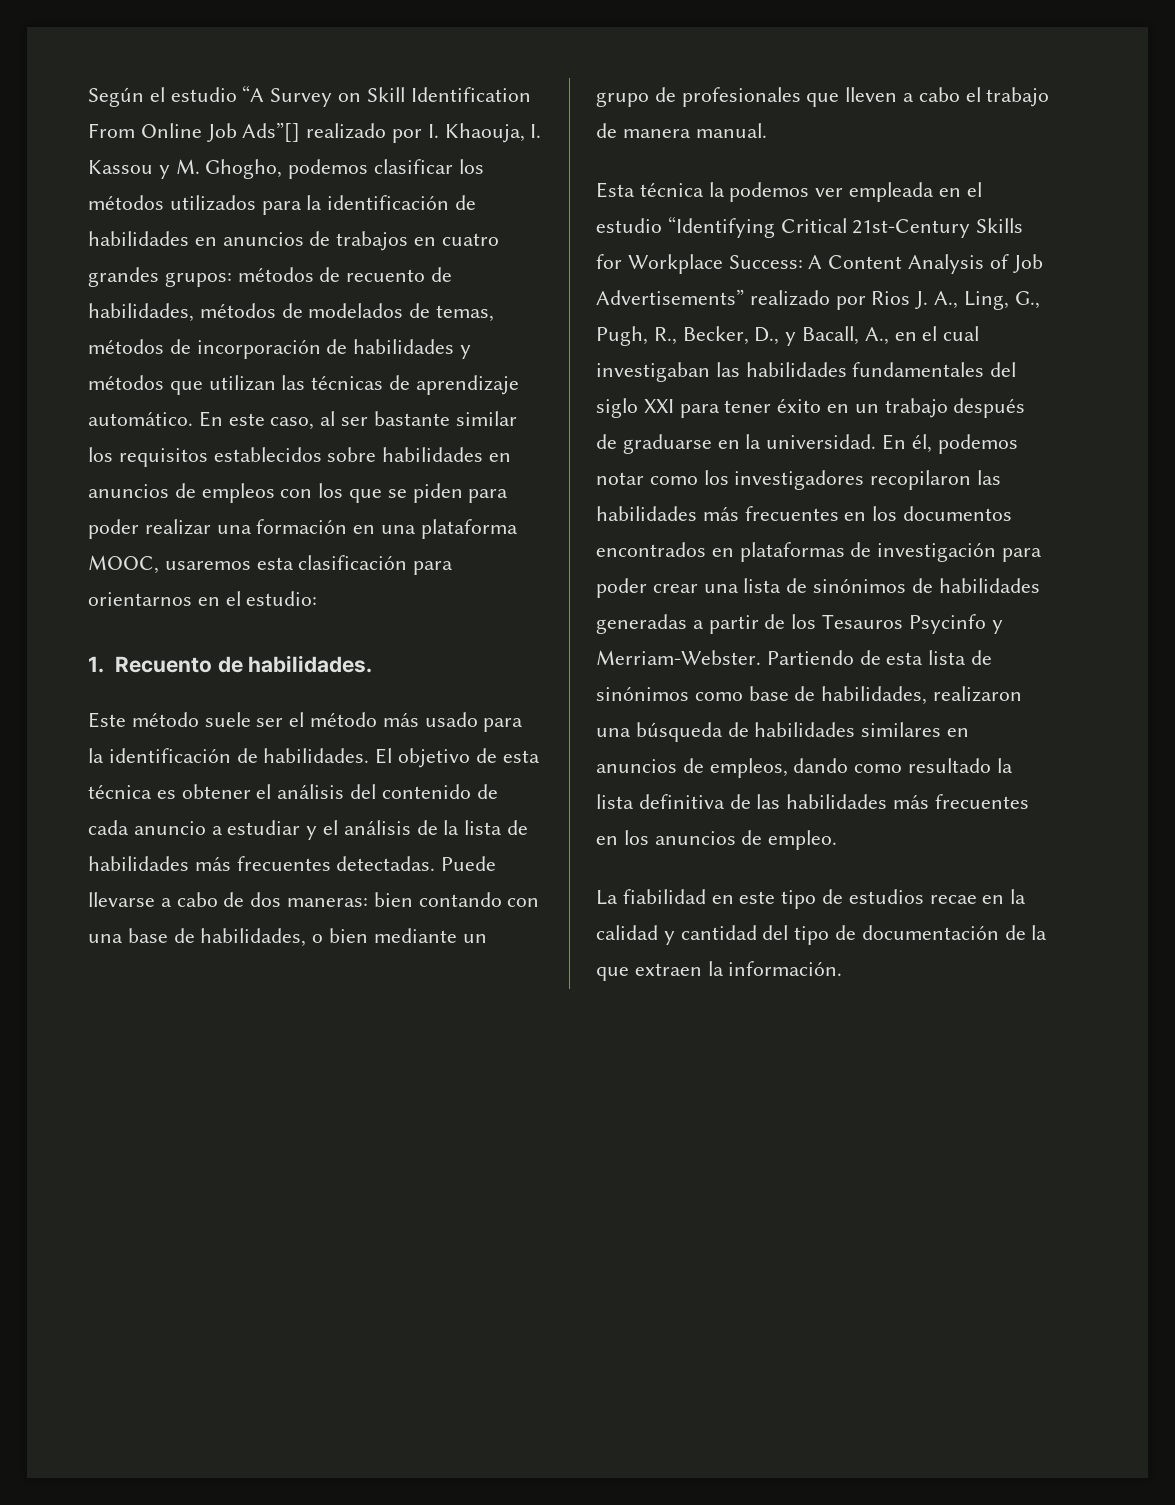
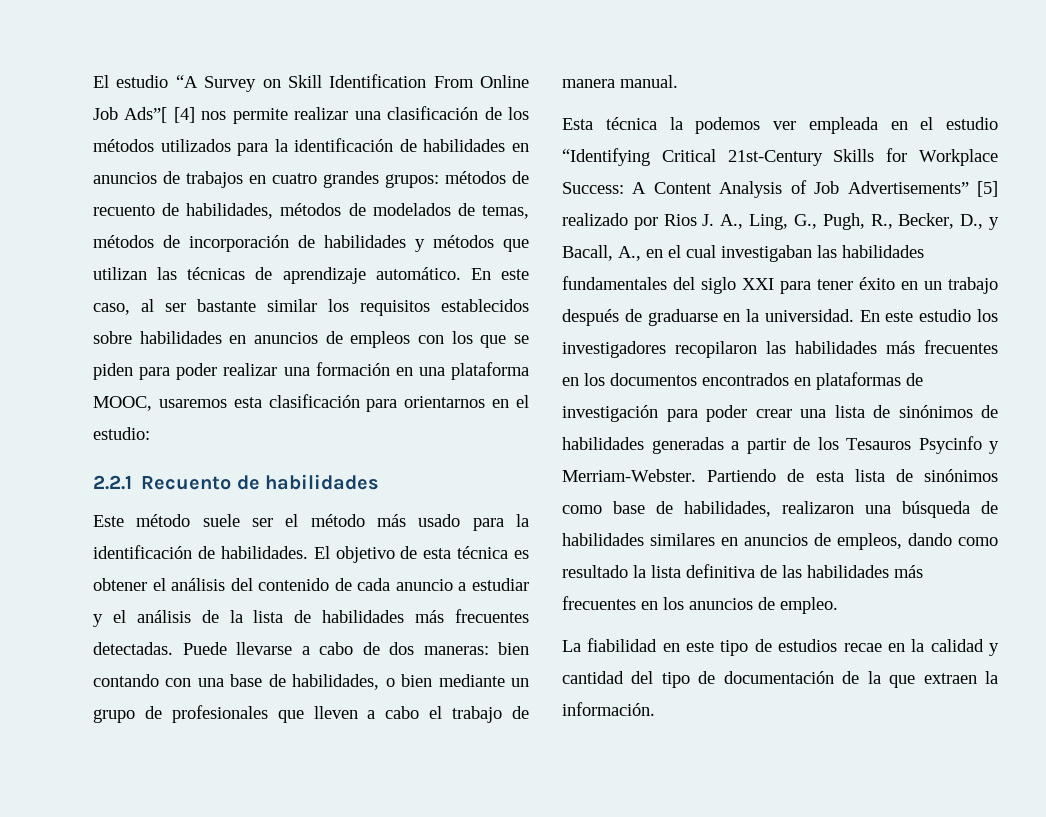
[88,87,165,107] Según el -> [93,75,109,88] El
[242,122,542,143] [88,159,454,179] Ads”[] realizado por I. Khaouja, I. Kassou y M. Ghogho, podemos clasificar -> [124,106,502,124] Ads”[ [4] nos permite realizar una clasificación de
[88,656,104,673] 1. -> [93,475,132,490] 2.2.1
[248,655,373,673] habilidades. -> [265,474,380,490] habilidades
(744, 297) none -> [977,181,998,197] [5]
[911,434,1018,454] [596,472,698,485] él, podemos notar como -> [885,309,972,322] este estudio

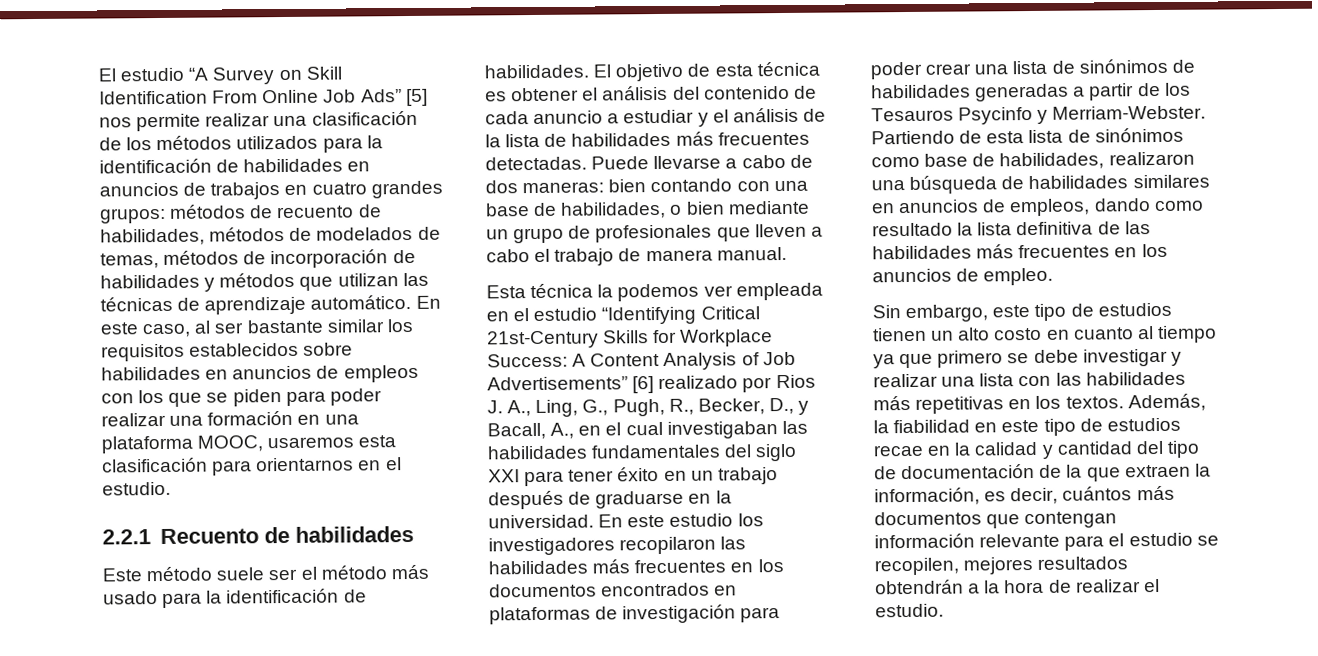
[124,107,195,123] Ads”[ [4] -> [360,88,428,107] Ads” [5]
[93,427,150,440] estudio: -> [102,481,171,496] estudio.
[977,181,998,197] [5] -> [632,376,655,394] [6]
[562,640,581,652] La -> [872,302,1172,323] [873,325,1217,344] [873,348,1182,369] [873,371,1186,388] [873,393,1206,414] [873,420,889,434] Sin embargo, este tipo de estudios tienen un alto costo en cuanto al tiempo ya que primero se debe investigar y realizar una lista con las habilidades más repetitivas en los textos. Además, la
[562,702,655,716] información. -> [874,485,1175,506] [874,511,1118,529] [874,532,1219,551] [874,556,1129,576] [875,578,1160,595] [875,603,944,618] información, es decir, cuántos más documentos que contengan información relevante para el estudio se recopilen, mejores resultados obtendrán a la hora de realizar el estudio.

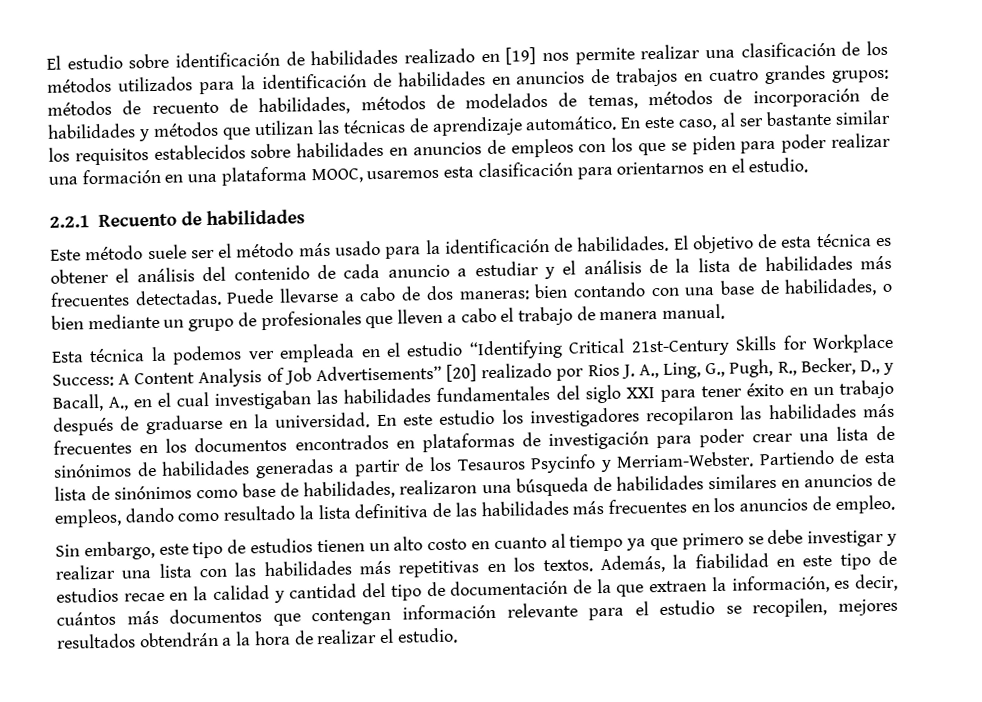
[188,66,342,85] [99,88,428,107] “A Survey on Skill Identification From Online Job Ads” [5] -> [128,47,537,69] sobre identificación de habilidades realizado en [19]
[632,376,655,394] [6] -> [446,364,478,382] [20]

